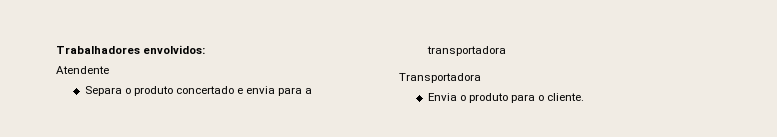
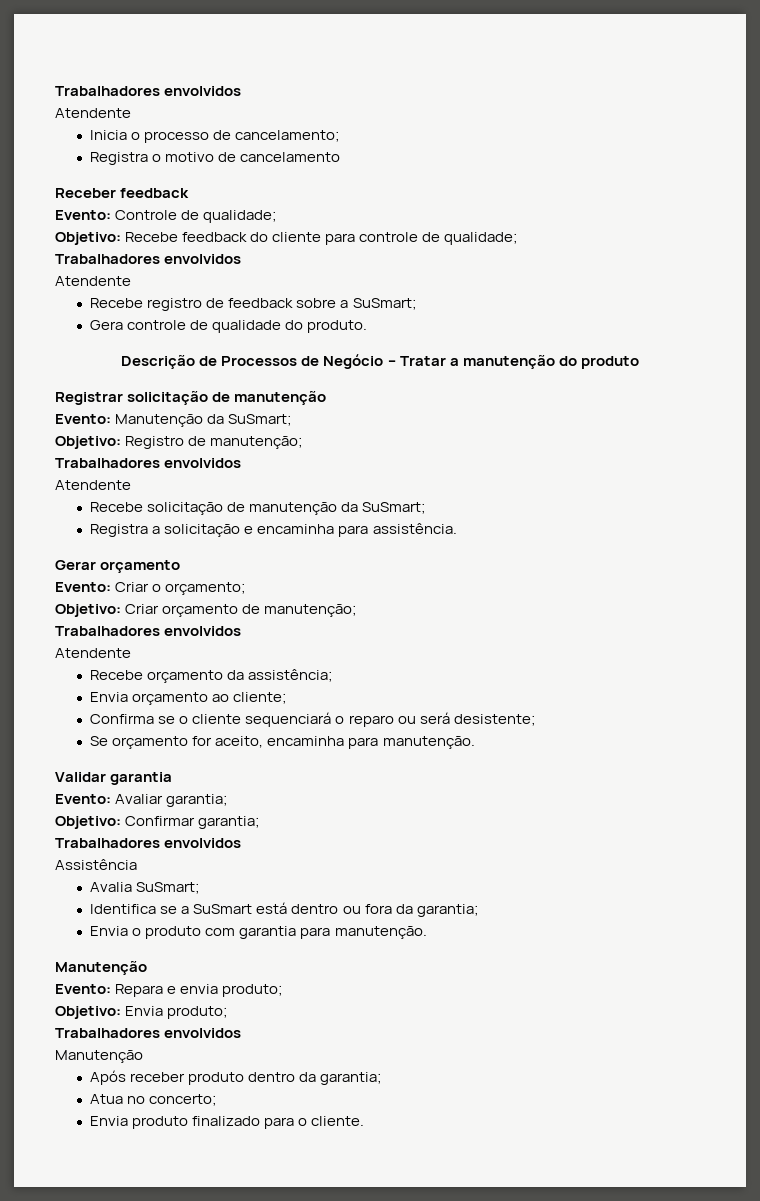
[56,45,206,54] [56,66,109,74] [84,86,313,96] [426,46,506,56] [399,73,481,83] [427,93,508,103] Trabalhadores envolvidos: // Atendente // Separa o produto concertado e envia para a transportadora // Transportadora // Envia o produto -> [55,86,242,96] [55,108,131,118] [90,130,341,143] [90,152,341,165] [55,188,190,198] [55,210,278,223] [55,232,519,245] [55,254,242,264] [55,276,131,286] [90,298,417,311] [90,320,368,333] [121,354,639,369] [55,391,327,405] [55,414,293,427] [55,436,304,449] [55,458,242,468] [55,480,131,490] [90,502,427,515] [90,523,457,537] [55,560,181,573] [55,582,247,595] [55,604,358,617] [55,626,242,636] [55,648,131,658] [90,669,334,683] [90,692,288,705] [90,712,536,727] [90,736,475,749] [55,772,173,785] [55,794,229,807] [55,816,261,829] [55,838,242,848] [55,859,137,870] [90,882,201,894] [90,902,479,917] [90,926,427,939] [55,961,147,975] [55,984,284,997] [55,1006,229,1019] [55,1028,242,1038] [55,1050,143,1063] [90,1070,383,1085] [90,1094,218,1106] [90,1116,261,1129] Trabalhadores envolvidos // Atendente // Inicia o processo de cancelamento; // Registra o motivo de cancelamento // Receber feedback // Evento: Controle de qualidade; // Objetivo: Recebe feedback do cliente para controle de qualidade; // Trabalhadores envolvidos // Atendente // Recebe registro de feedback sobre a SuSmart; // Gera controle de qualidade do produto. // Descrição de Processos de Negócio – Tratar a manutenção do produto // Registrar solicitação de manutenção // Evento: Manutenção da SuSmart; // Objetivo: Registro de manutenção; // Trabalhadores envolvidos // Atendente // Recebe solicitação de manutenção da SuSmart; // Registra a solicitação e encaminha para assistência. // Gerar orçamento // Evento: Criar o orçamento; // Objetivo: Criar orçamento de manutenção; // Trabalhadores envolvidos // Atendente // Recebe orçamento da assistência; // Envia orçamento ao cliente; // Confirma se o cliente sequenciará o reparo ou será desistente; // Se orçamento for aceito, encaminha para manutenção. // Validar garantia // Evento: Avaliar garantia; // Objetivo: Confirmar garantia; // Trabalhadores envolvidos // Assistência // Avalia SuSmart; // Identifica se a SuSmart está dentro ou fora da garantia; // Envia o produto com garantia para manutenção. // Manutenção // Evento: Repara e envia produto; // Objetivo: Envia produto; // Trabalhadores envolvidos // Manutenção // Após receber produto dentro da garantia; // Atua no concerto; // Envia produto finalizado

